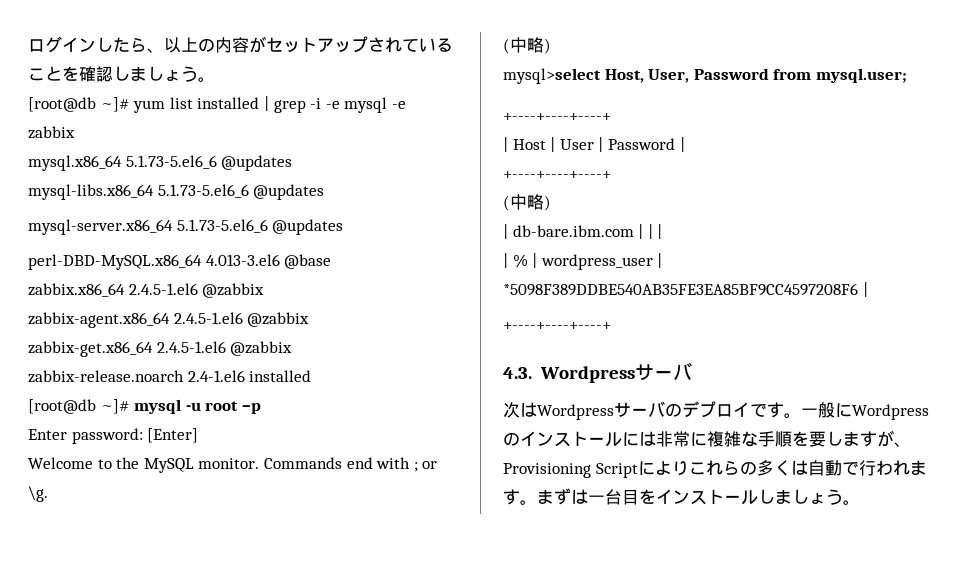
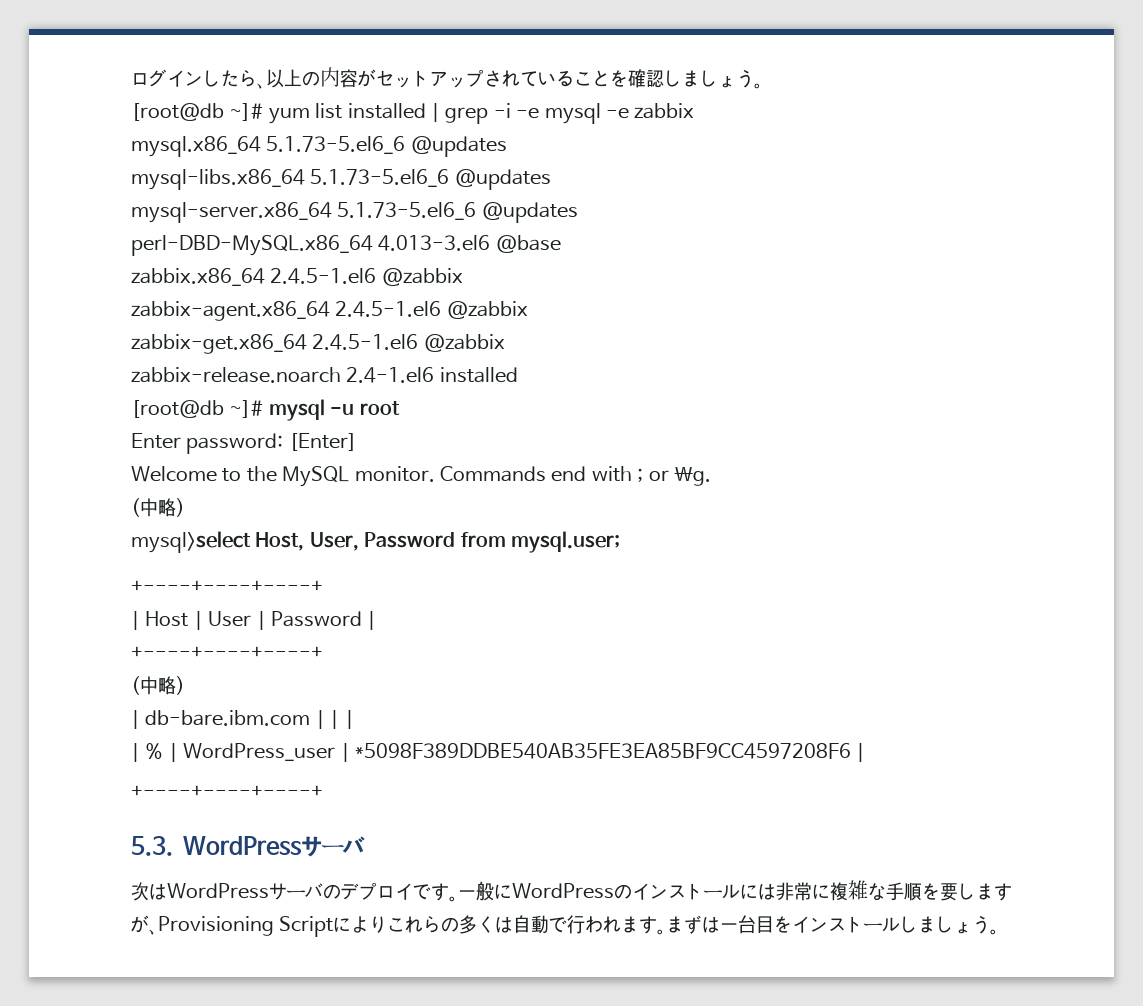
[241,403,261,414] –p -> (400, 408) none
[540,254,653,270] wordpress_user -> [183,743,336,761] WordPress_user
[503,366,635,383] 4.3. Wordpress -> [131,836,302,856] 5.3. WordPress
[537,404,614,420] Wordpress -> [167,883,269,899] WordPress
[852,404,929,420] Wordpress -> [512,883,614,899] WordPress

